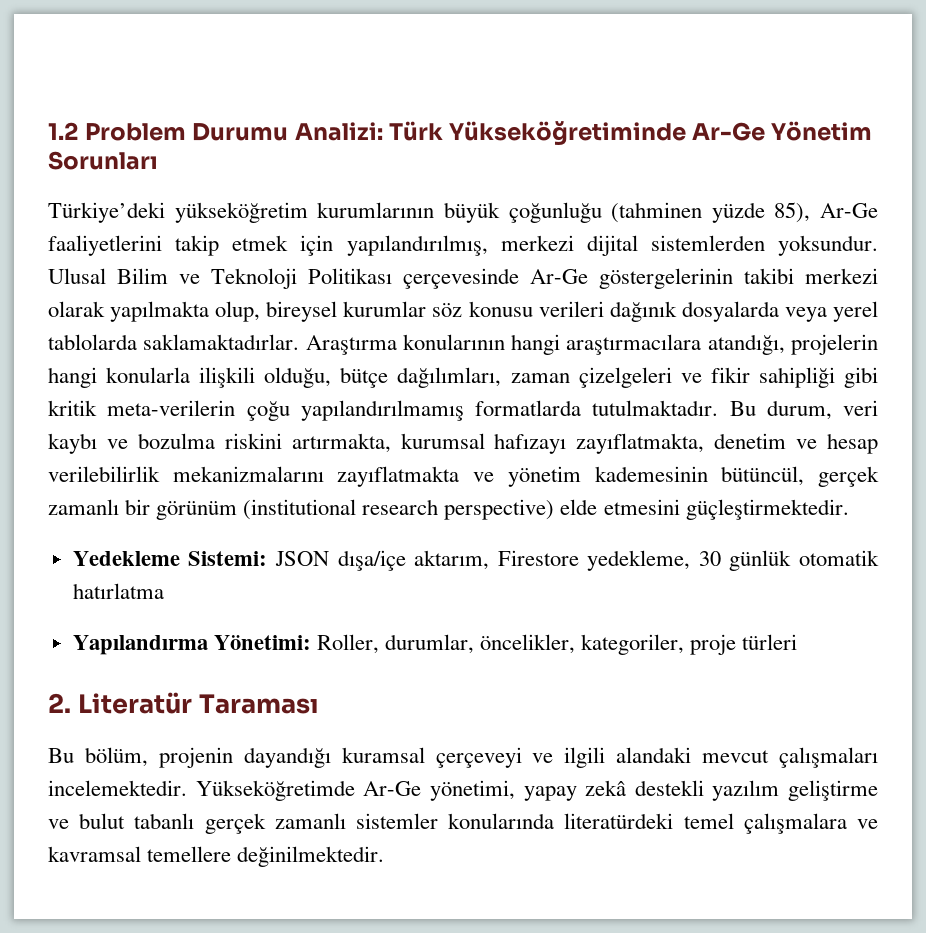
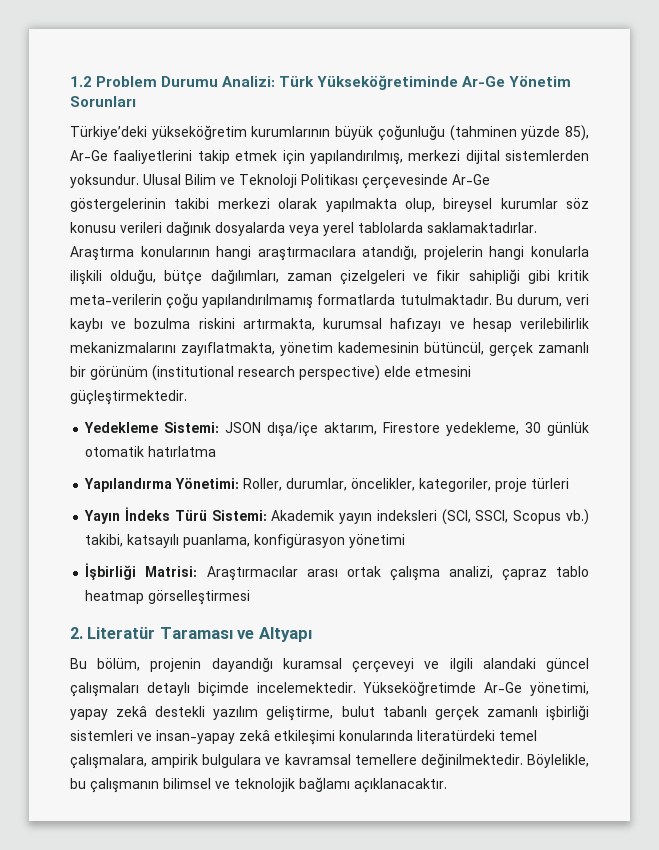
[576,433,787,454] zayıflatmakta, denetim -> (442, 325) none
[337,466,495,487] zayıflatmakta ve -> [181,342,275,356] zayıflatmakta,
(798, 642) none -> [84,507,589,525] [85,534,406,548] [85,563,589,581] [85,590,251,605] // Yayın İndeks Türü Sistemi: Akademik yayın indeksleri (SCI, SSCI, Scopus vb.) takibi, katsayılı puanlama, konfigürasyon yönetimi // İşbirliği Matrisi: Araştırmacılar arası ortak çalışma analizi, çapraz tablo heatmap görselleştirmesi
(319, 704) none -> [237,627,312,642] ve Altyapı
[702,747,878,768] mevcut çalışmaları -> [546,658,589,672] [70,682,249,697] güncel çalışmaları detaylı biçimde
[788,780,878,801] [48,819,69,829] geliştirme ve -> [266,706,334,721] geliştirme,
[355,813,879,834] [48,846,385,867] sistemler konularında literatürdeki temel çalışmalara ve kavramsal temellere değinilmektedir. -> [545,705,589,721] [70,730,537,745] [70,753,589,769] [70,777,447,793] işbirliği sistemleri ve insan-yapay zekâ etkileşimi konularında literatürdeki temel çalışmalara, ampirik bulgulara ve kavramsal temellere değinilmektedir. Böylelikle, bu çalışmanın bilimsel ve teknolojik bağlamı açıklanacaktır.

